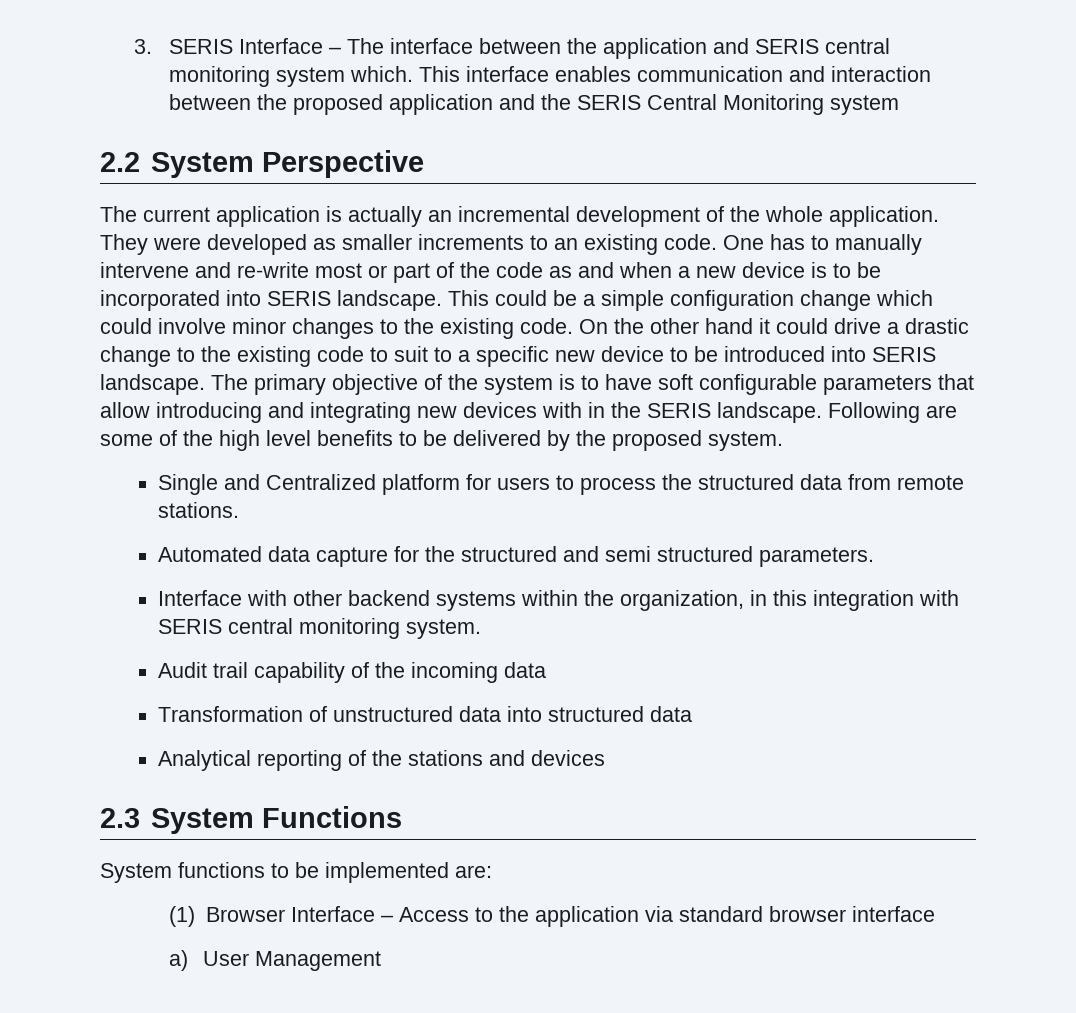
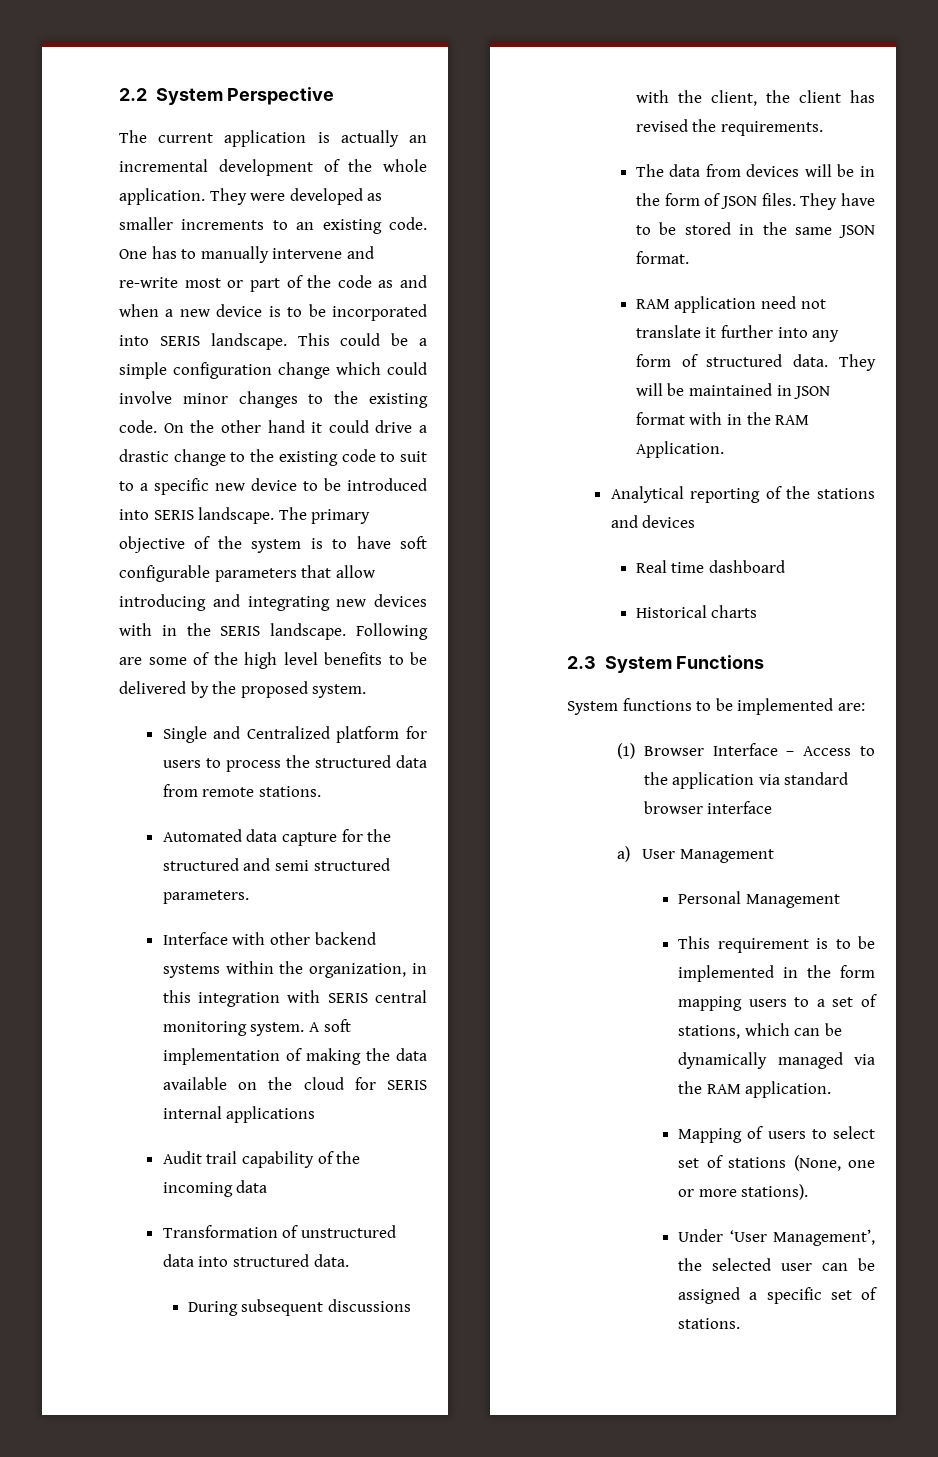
[134,38,890,59] [168,66,931,87] [168,94,899,115] 3. SERIS Interface – The interface between the application and SERIS central monitoring system which. This interface enables communication and interaction between the proposed application and the SERIS Central Monitoring system // -> (119, 94) none
(482, 629) none -> [308,1019,351,1032] [162,1048,427,1065] [162,1077,427,1090] [162,1106,316,1123] A soft implementation of making the data available on the cloud for SERIS internal applications
[650,706,693,722] data -> [313,1254,349,1267] [187,1299,412,1316] [635,90,875,106] [635,119,824,136] [635,164,875,177] [635,193,875,210] [635,222,875,238] [635,251,689,264] [635,296,826,313] [635,325,840,342] [635,354,876,371] [635,383,831,399] [635,412,810,425] [635,441,724,458] data. // During subsequent discussions with the client, the client has revised the requirements. // The data from devices will be in the form of JSON files. They have to be stored in the same JSON format. // RAM application need not translate it further into any form of structured data. They will be maintained in JSON format with in the RAM Application.
(606, 758) none -> [635,560,786,573] [635,605,758,618] // Real time dashboard // Historical charts
(382, 961) none -> [678,891,840,908] [678,936,875,953] [678,965,875,982] [678,994,877,1011] [678,1023,842,1039] [678,1052,875,1069] [678,1081,832,1098] [678,1126,875,1143] [678,1155,875,1171] [678,1184,809,1200] [678,1229,875,1246] [678,1258,875,1271] [678,1287,877,1304] [678,1318,741,1329] // Personal Management // This requirement is to be implemented in the form mapping users to a set of stations, which can be dynamically managed via the RAM application. // Mapping of users to select set of stations (None, one or more stations). // Under ‘User Management’, the selected user can be assigned a specific set of stations.

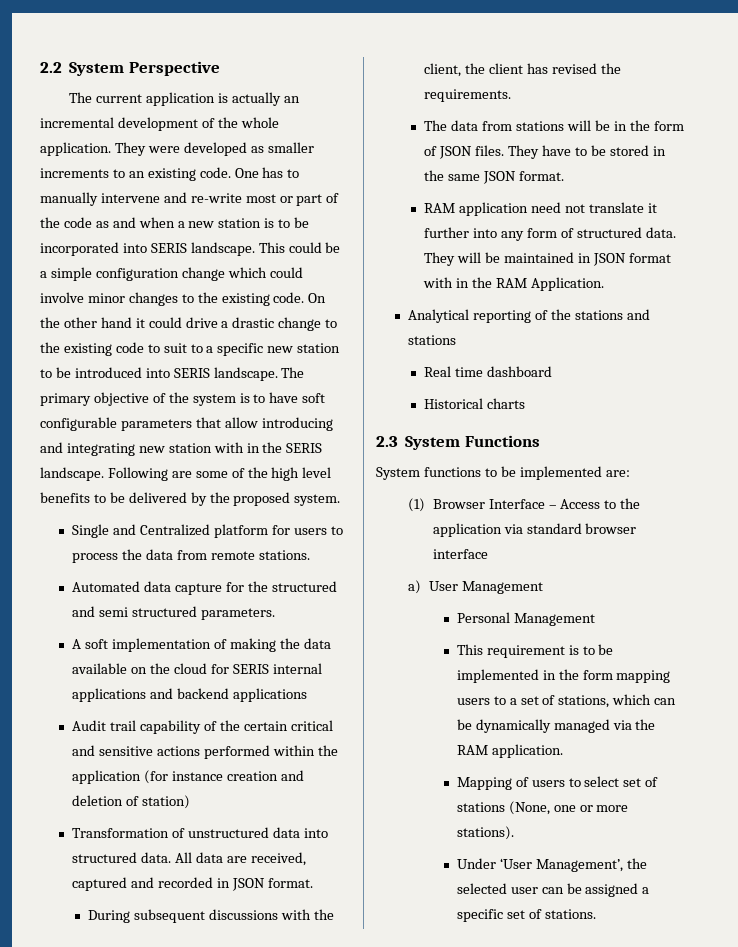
[216,304,263,317] device -> [218,218,262,228] station
[251,478,297,491] device -> [297,343,341,353] station
[374,594,427,607] devices -> [168,443,212,453] station
[314,755,391,768] structured -> (143, 554) none
[162,932,376,945] [162,961,427,978] [162,990,427,1007] [162,1021,305,1036] Interface with other backend systems within the organization, in this integration with SERIS central monitoring system. -> (275, 614) none
(316, 1114) none -> [150,688,307,702] and backend applications
[162,1180,268,1197] incoming data -> [243,720,333,731] [72,745,338,759] [72,770,304,784] [72,795,190,809] certain critical and sensitive actions performed within the application (for instance creation and deletion of station)
(349, 1260) none -> [174,852,306,866] [72,877,313,891] All data are received, captured and recorded in JSON format.
[746,164,800,177] devices -> [516,121,565,131] stations
[642,515,696,528] devices -> [408,335,457,345] stations

